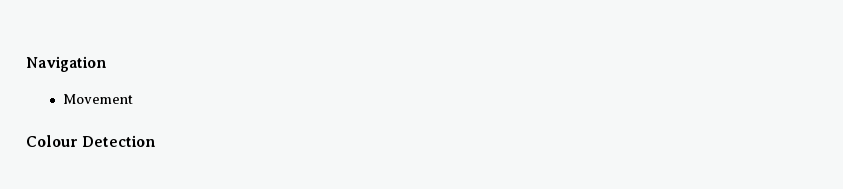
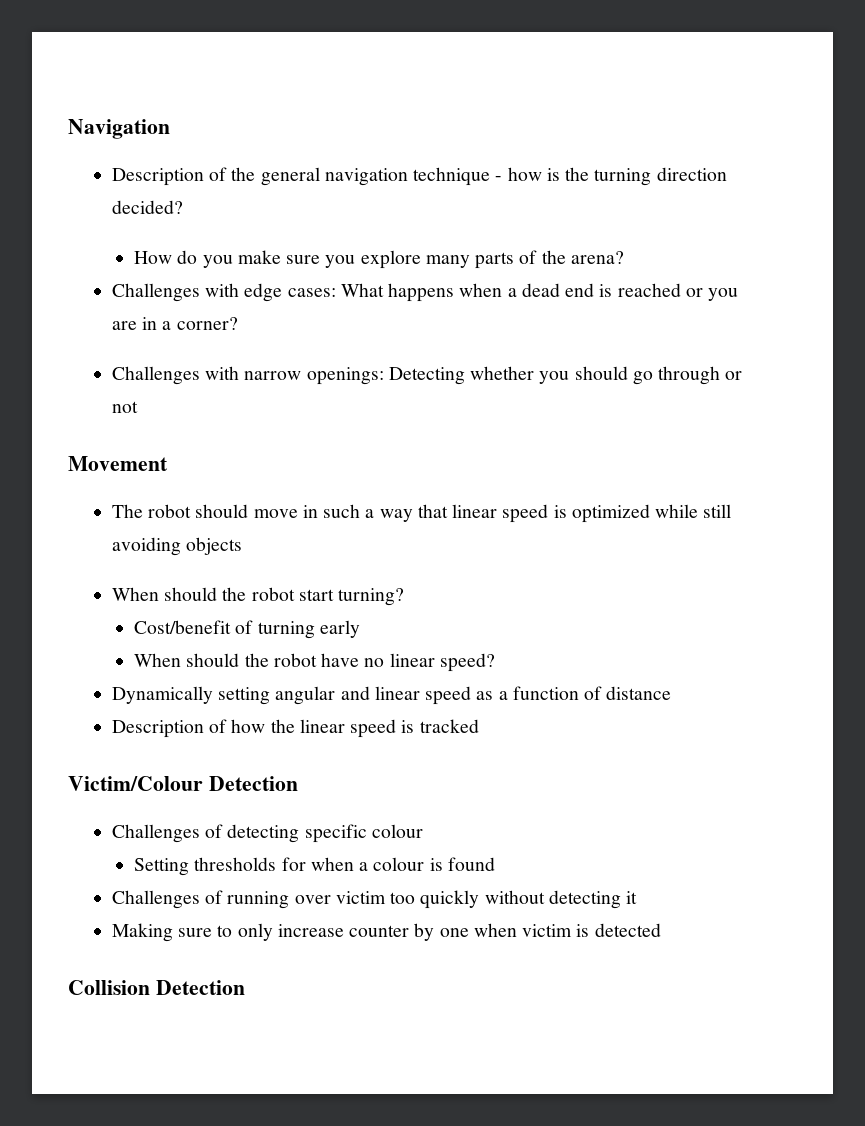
[62,94,133,104] [26,135,78,147] Movement // Colour -> [111,167,727,186] [111,200,183,214] [133,250,624,269] [111,283,739,302] [111,317,238,330] [111,366,743,385] [111,401,138,413] [68,456,168,471] [111,504,732,523] [111,537,242,556] [111,587,405,606] [133,620,360,639] [133,653,495,672] [111,686,672,705] [111,719,479,738] [68,776,298,791] [111,824,423,843] [133,857,495,876] [111,890,638,909] [111,923,661,942] [68,980,150,995] Description of the general navigation technique - how is the turning direction decided? // How do you make sure you explore many parts of the arena? // Challenges with edge cases: What happens when a dead end is reached or you are in a corner? // Challenges with narrow openings: Detecting whether you should go through or not // Movement // The robot should move in such a way that linear speed is optimized while still avoiding objects // When should the robot start turning? // Cost/benefit of turning early // When should the robot have no linear speed? // Dynamically setting angular and linear speed as a function of distance // Description of how the linear speed is tracked // Victim/Colour Detection // Challenges of detecting specific colour // Setting thresholds for when a colour is found // Challenges of running over victim too quickly without detecting it // Making sure to only increase counter by one when victim is detected // Collision

